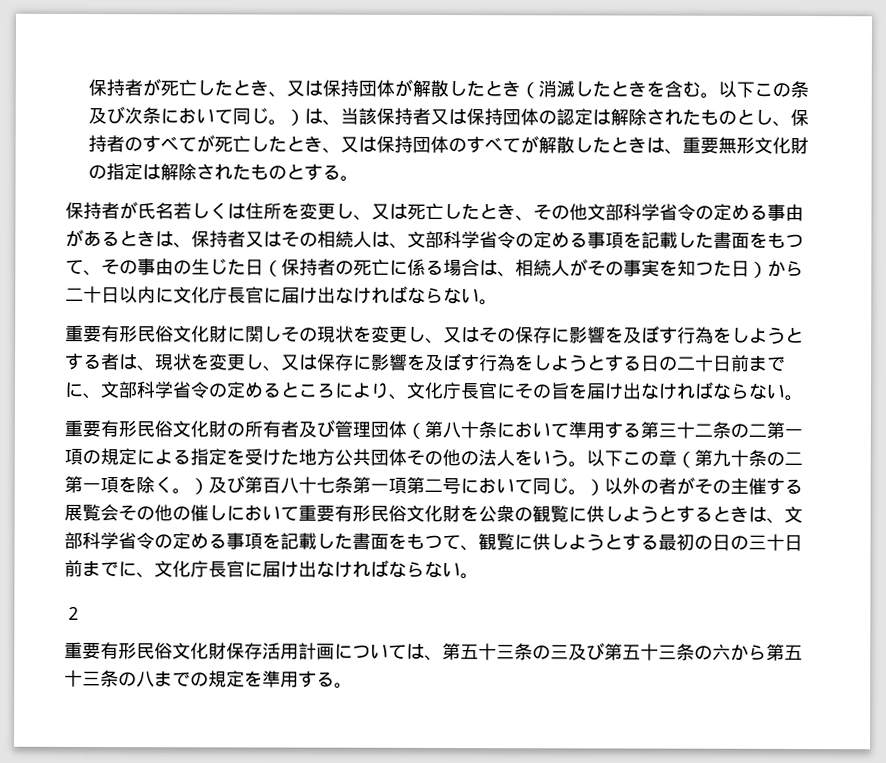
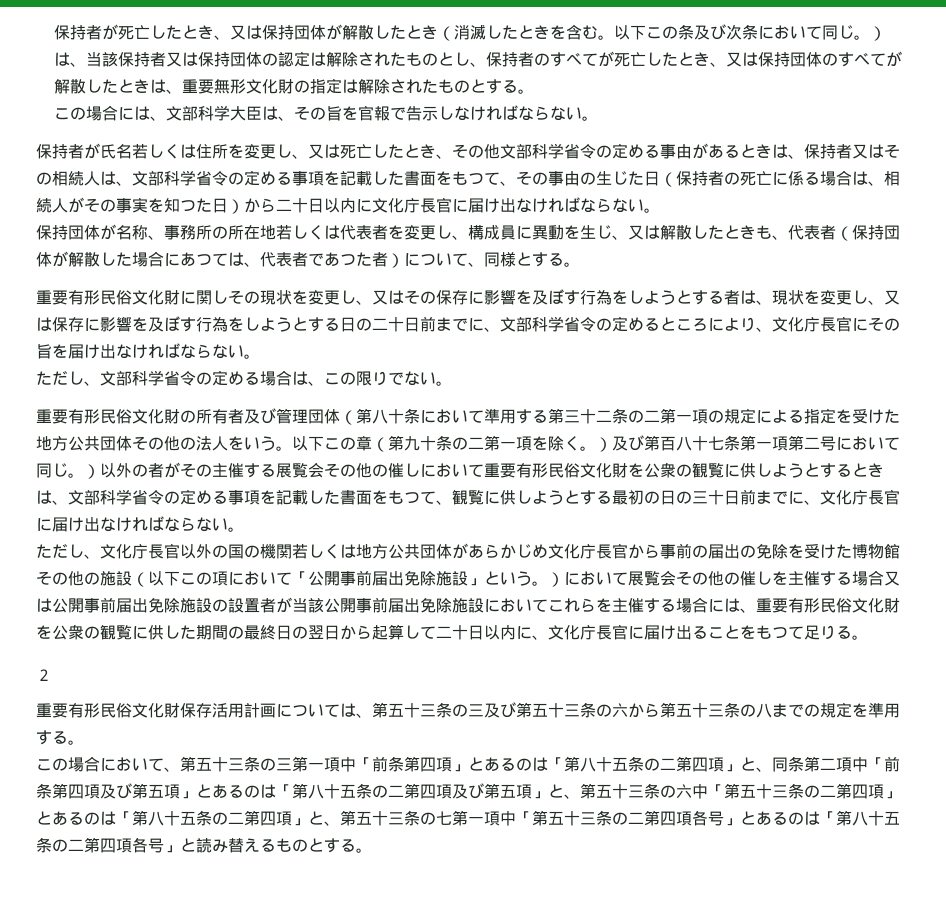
(360, 178) none -> [53,105,598,121] // この場合には、文部科学大臣は、その旨を官報で告示しなければならない。
(498, 302) none -> [36,224,900,241] [36,251,580,268] // 保持団体が名称、事務所の所在地若しくは代表者を変更し、構成員に異動を生じ、又は解散したときも、代表者（保持団体が解散した場合にあつては、代表者であつた者）について、同様とする。
(803, 398) none -> [36,370,452,386] // ただし、文部科学省令の定める場合は、この限りでない。
(479, 576) none -> [36,543,900,559] [36,570,900,587] [36,597,900,613] [36,624,868,640] // ただし、文化庁長官以外の国の機関若しくは地方公共団体があらかじめ文化庁長官から事前の届出の免除を受けた博物館その他の施設（以下この項において「公開事前届出免除施設」という。）において展覧会その他の催しを主催する場合又は公開事前届出免除施設の設置者が当該公開事前届出免除施設においてこれらを主催する場合には、重要有形民俗文化財を公衆の観覧に供した期間の最終日の翌日から起算して二十日以内に、文化庁長官に届け出ることをもつて足りる。
(353, 685) none -> [36,756,900,772] [36,783,900,799] [36,810,900,826] [36,837,372,853] // この場合において、第五十三条の三第一項中「前条第四項」とあるのは「第八十五条の二第四項」と、同条第二項中「前条第四項及び第五項」とあるのは「第八十五条の二第四項及び第五項」と、第五十三条の六中「第五十三条の二第四項」とあるのは「第八十五条の二第四項」と、第五十三条の七第一項中「第五十三条の二第四項各号」とあるのは「第八十五条の二第四項各号」と読み替えるものとする。

